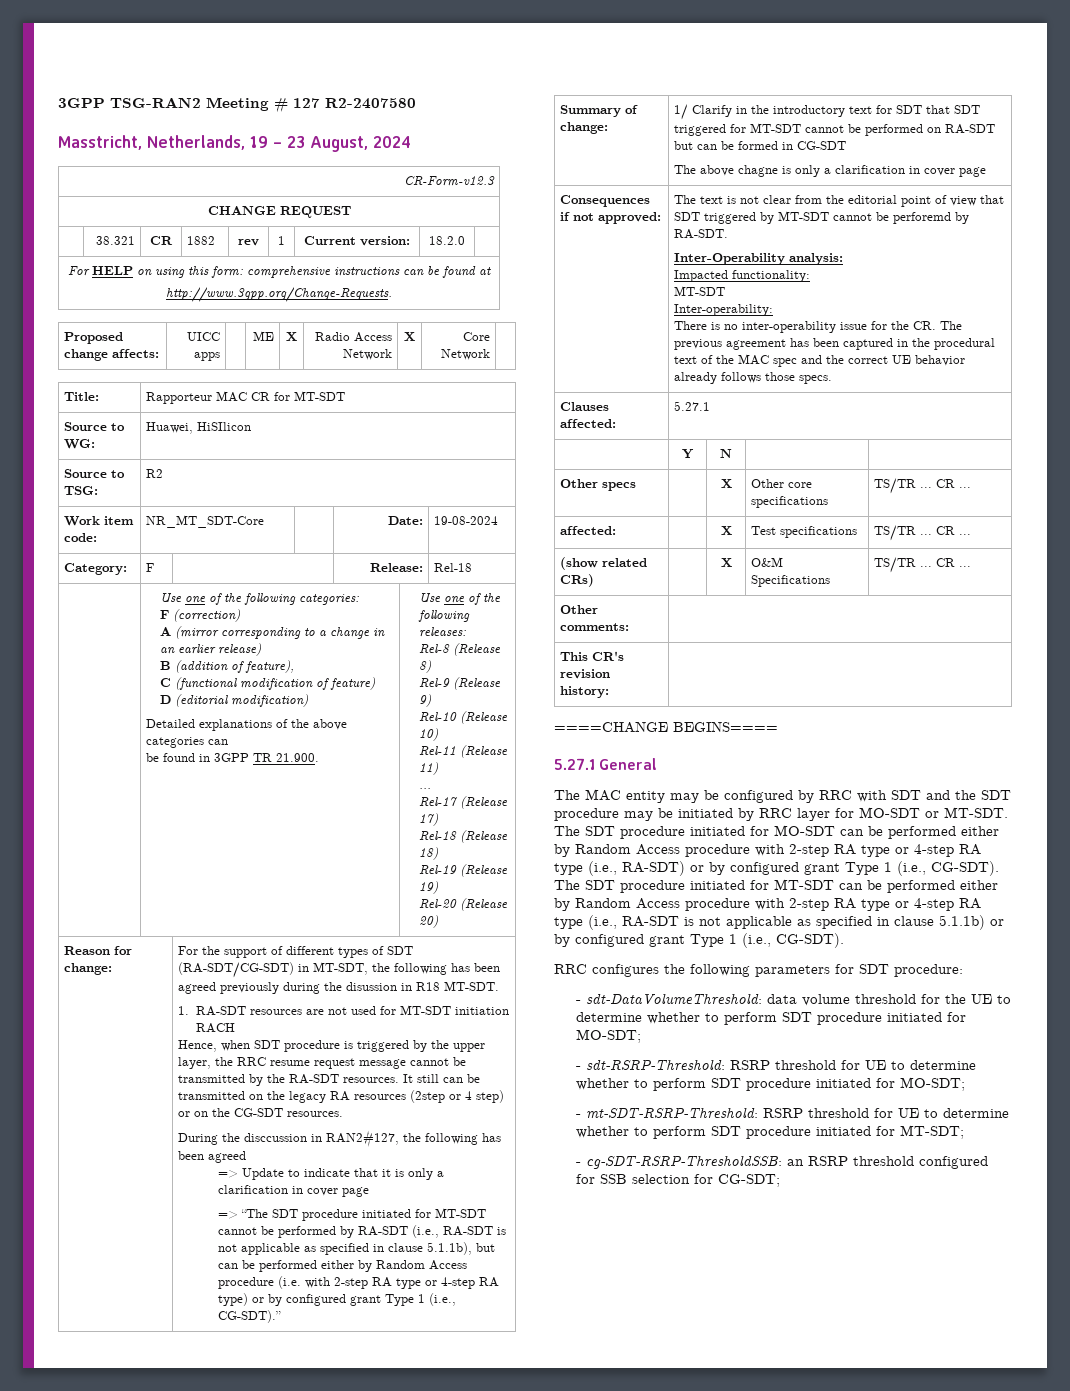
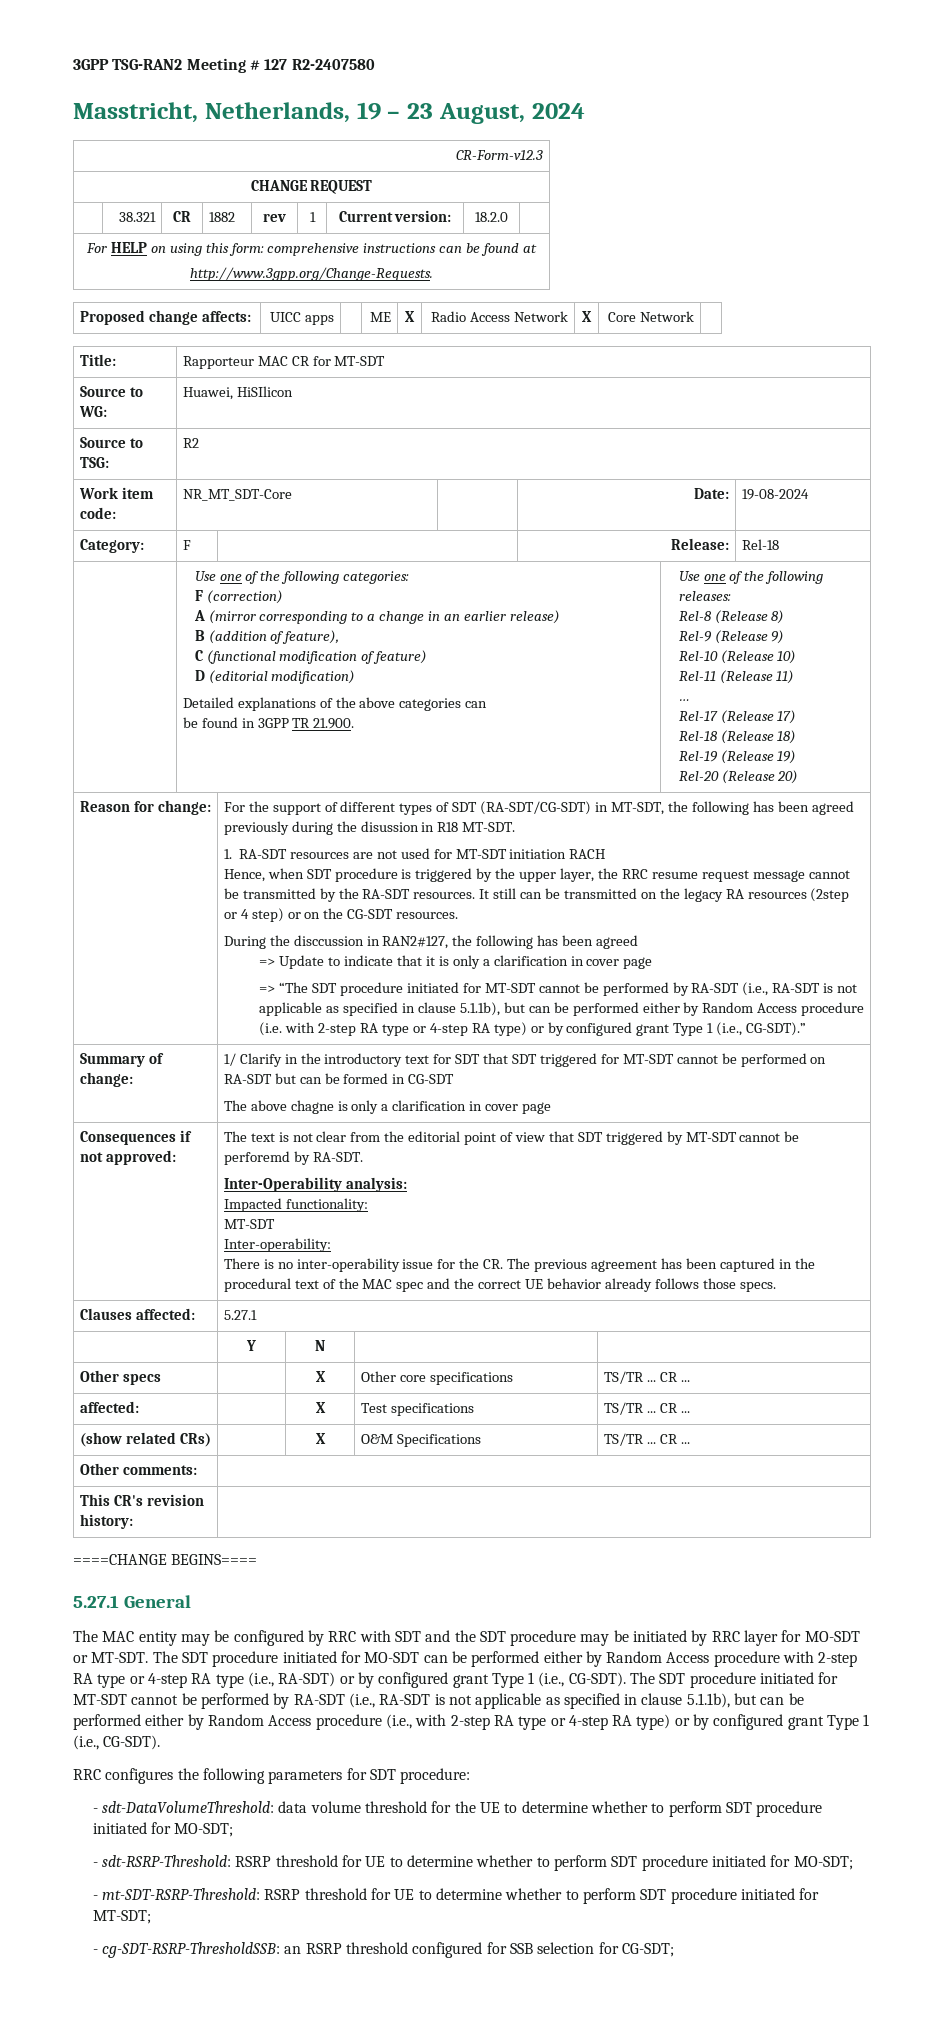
[839,880,998,893] [554,898,981,911] [554,915,985,930] can be performed either by Random Access procedure with 2-step RA type or 4-step RA type (i.e., RA-SDT is not applicable as specified in clause 5.1.1b) -> [131,1693,804,1709] [73,1714,671,1730] cannot be performed by RA-SDT (i.e., RA-SDT is not applicable as specified in clause 5.1.1b), but can be performed either by Random Access procedure (i.e., with 2-step RA type or 4-step RA type)

